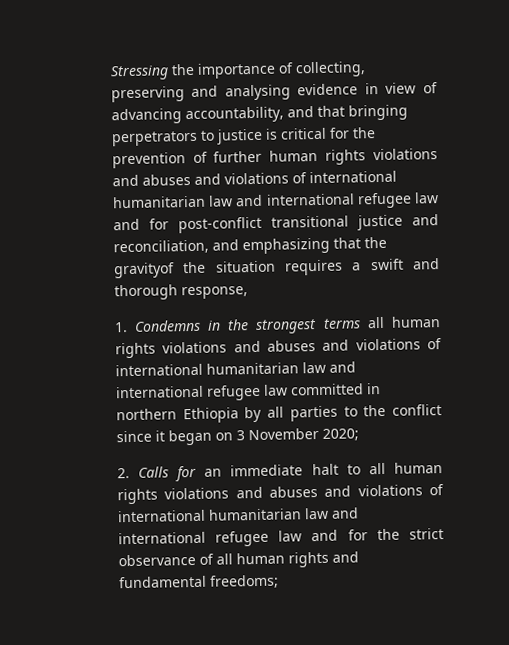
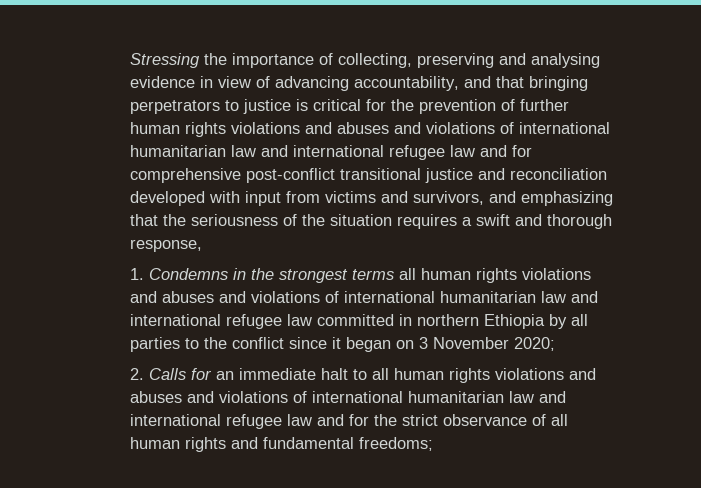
(169, 224) none -> [130,168,242,183] comprehensive
[112,239,209,255] reconciliation, -> [510,168,608,180] [130,191,485,206] reconciliation developed with input from victims and survivors,
[113,262,175,279] gravityof -> [191,214,298,226] seriousness of

